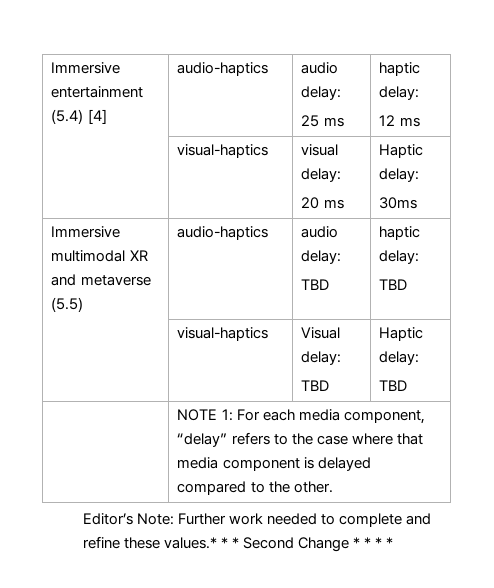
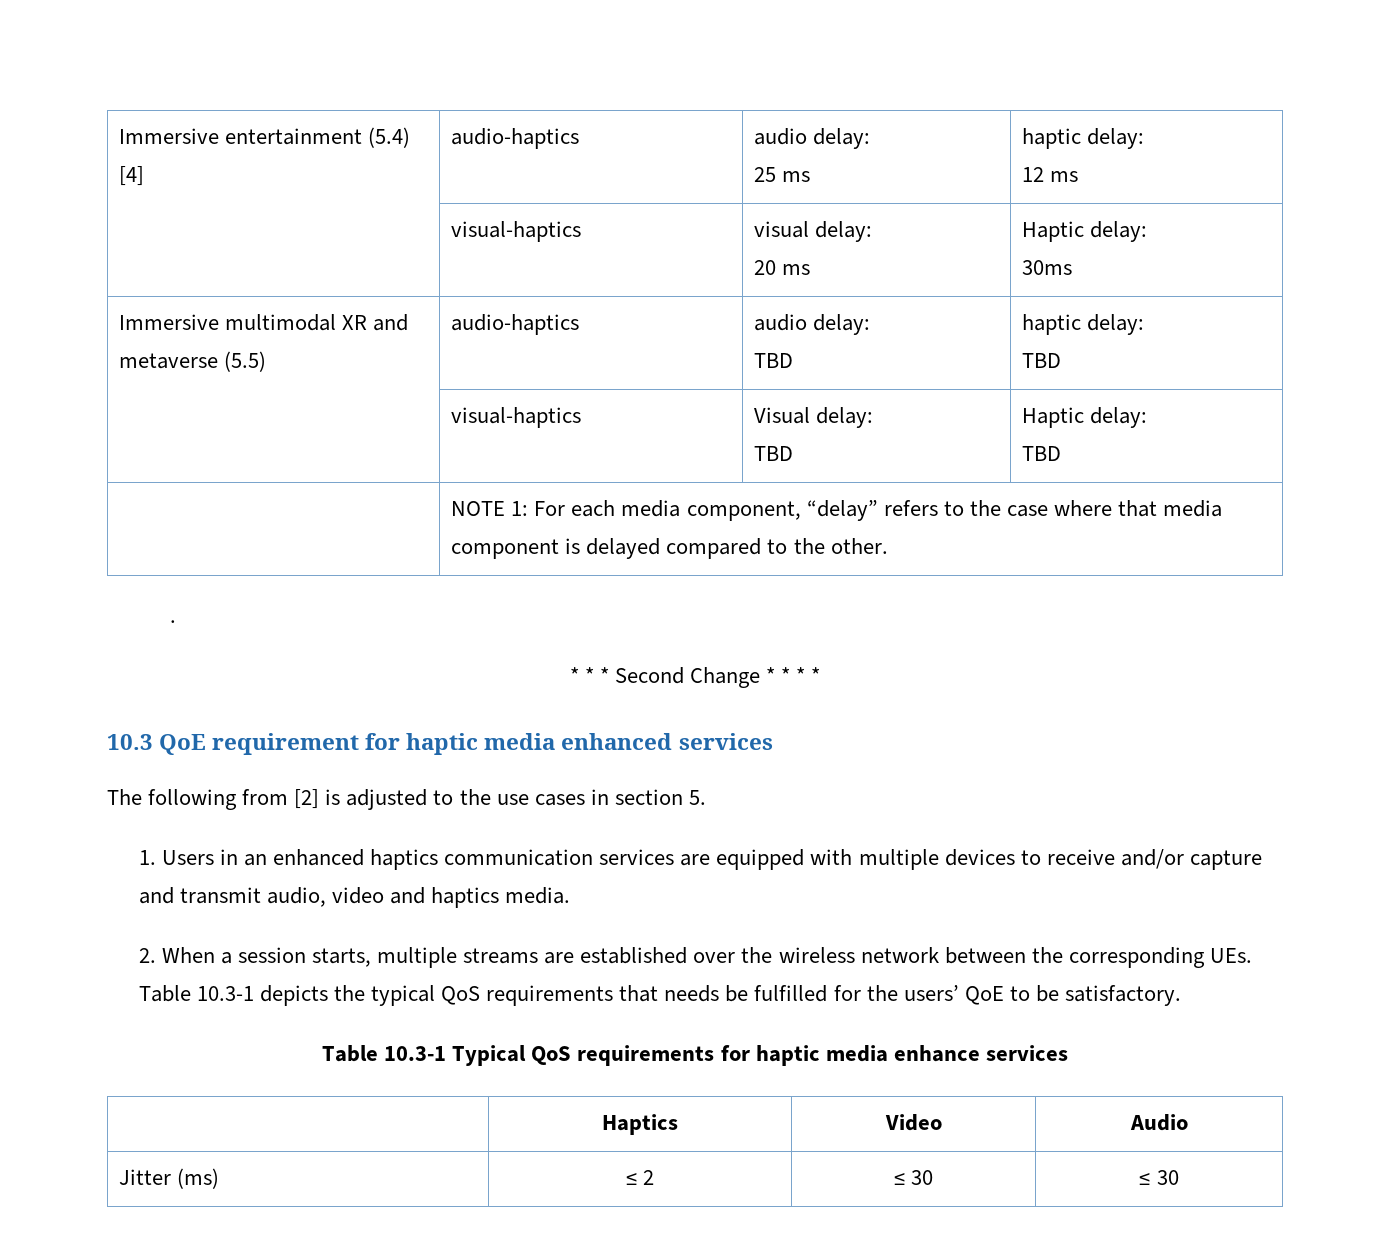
[82,513,431,527] [82,536,217,549] Editor’s Note: Further work needed to complete and refine these values.* -> [170,620,177,623] [569,667,579,683] . // *
(394, 542) none -> [107,733,773,755] [107,789,706,810] [138,849,1262,870] [138,887,571,908] [138,947,1252,968] [138,985,1181,1006] [322,1045,1068,1066] [602,1114,678,1135] [884,1114,942,1131] [1129,1114,1188,1131] [119,1168,220,1189] [625,1170,655,1185] [893,1170,934,1185] [1139,1170,1179,1185] // 10.3 QoE requirement for haptic media enhanced services // The following from [2] is adjusted to the use cases in section 5. // 1. Users in an enhanced haptics communication services are equipped with multiple devices to receive and/or capture and transmit audio, video and haptics media. // 2. When a session starts, multiple streams are established over the wireless network between the corresponding UEs. Table 10.3-1 depicts the typical QoS requirements that needs be fulfilled for the users’ QoE to be satisfactory. // Table 10.3-1 Typical QoS requirements for haptic media enhance services // | Haptics | Video | Audio // Jitter (ms) | ≤ 2 | ≤ 30 | ≤ 30

